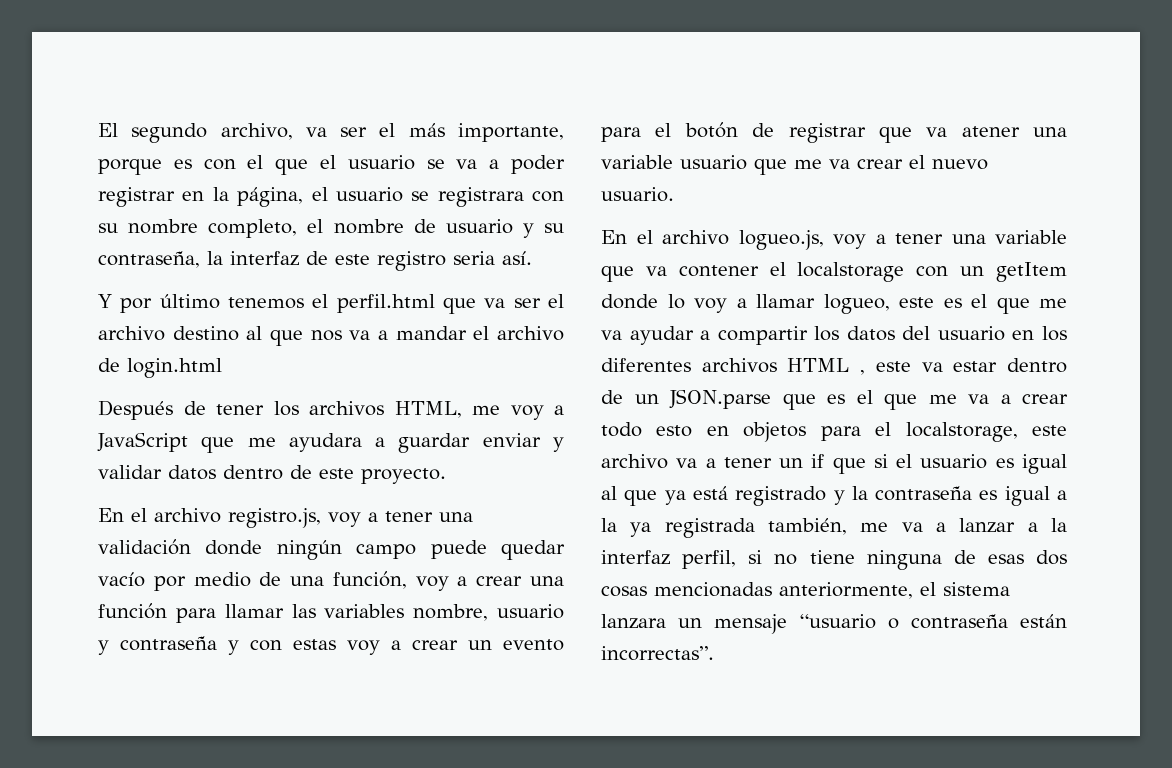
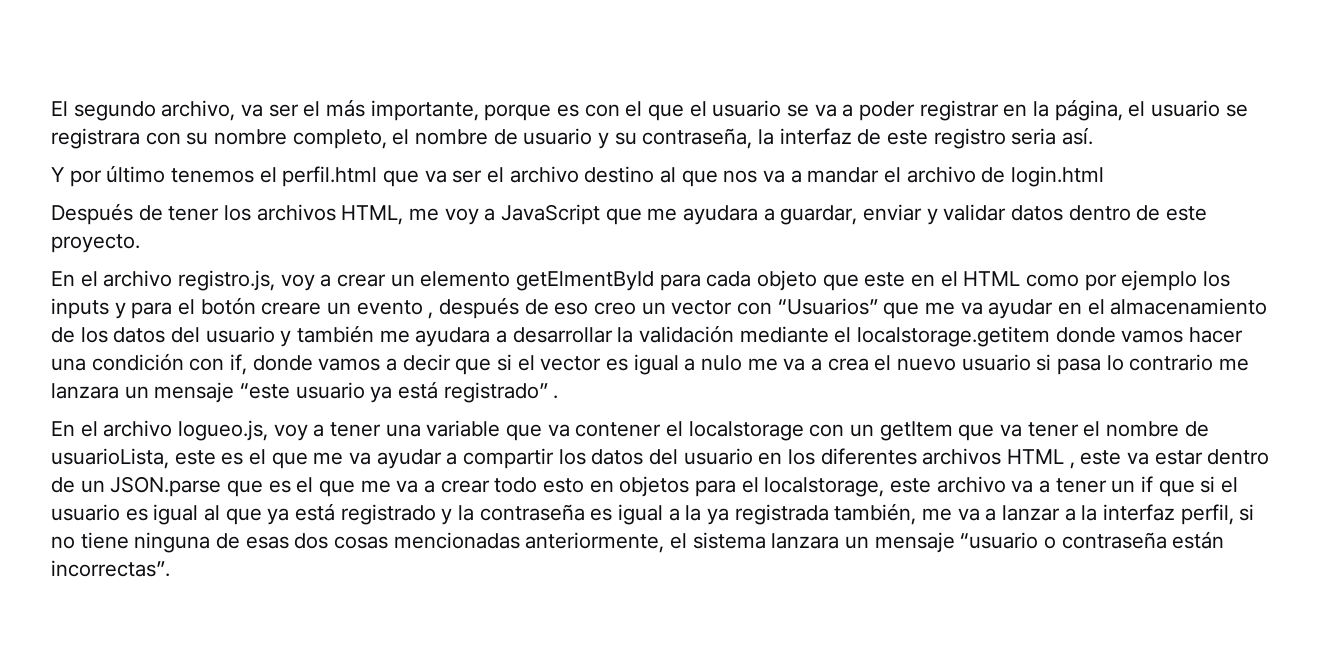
[398,433,471,453] guardar -> [780,205,858,225] guardar,
[385,511,473,522] [98,539,565,560] [98,571,564,591] [98,603,564,623] [98,636,564,655] [601,122,1067,143] [601,155,988,175] [601,187,674,202] tener una validación donde ningún campo puede quedar vacío por medio de una función, voy a crear una función para llamar las variables nombre, usuario y contraseña y con estas voy a crear un evento para el botón de registrar que va atener una variable usuario que me va crear el nuevo usuario. -> [337,270,1231,291] [51,297,1268,319] [51,325,1244,347] [51,353,1250,375] [51,381,559,403] crear un elemento getElmentById para cada objeto que este en el HTML como por ejemplo los inputs y para el botón creare un evento , después de eso creo un vector con “Usuarios” que me va ayudar en el almacenamiento de los datos del usuario y también me ayudara a desarrollar la validación mediante el localstorage.getitem donde vamos hacer una condición con if, donde vamos a decir que si el vector es igual a nulo me va a crea el nuevo usuario si pasa lo contrario me lanzara un mensaje “este usuario ya está registrado” .
[601,294,890,314] donde lo voy a llamar logueo, -> [958,421,1209,441] [51,448,169,469] que va tener el nombre de usuarioLista,

